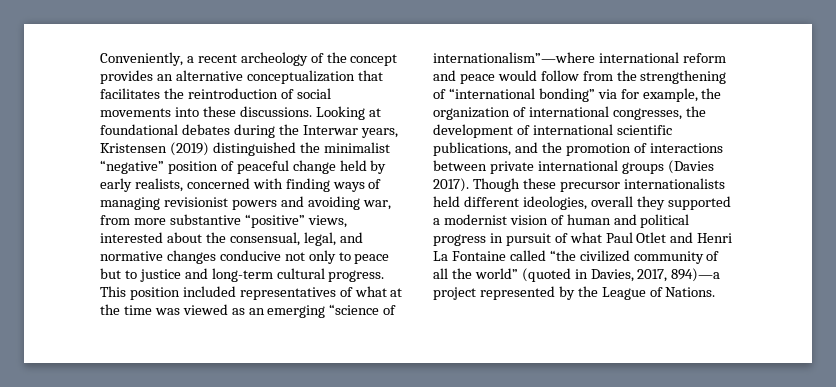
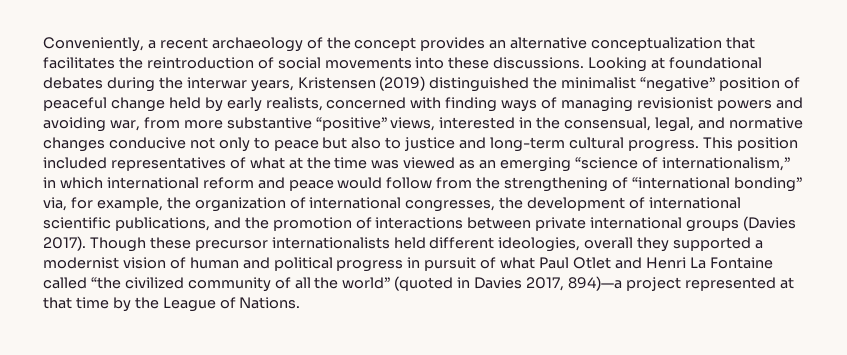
[240,52,308,66] archeology -> [211,37,303,52] archaeology
[302,125,358,135] Interwar -> [186,77,247,89] interwar
[166,232,202,243] about -> [519,117,533,128] in
(121, 273) none -> [351,137,382,149] also
[433,52,595,63] internationalism”—where -> [661,157,790,171] [43,177,103,189] internationalism,” in which
[597,89,617,99] via -> [43,197,67,211] via,
[590,269,634,282] Davies, -> [474,277,523,289] Davies
(555, 293) none -> [779,277,794,289] [43,297,109,309] at that time

